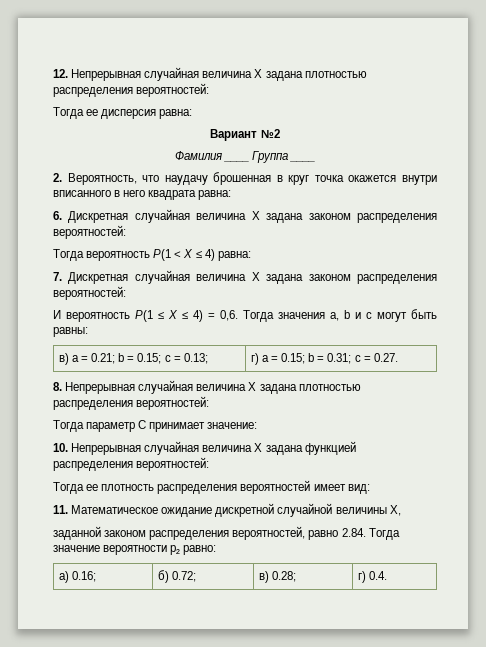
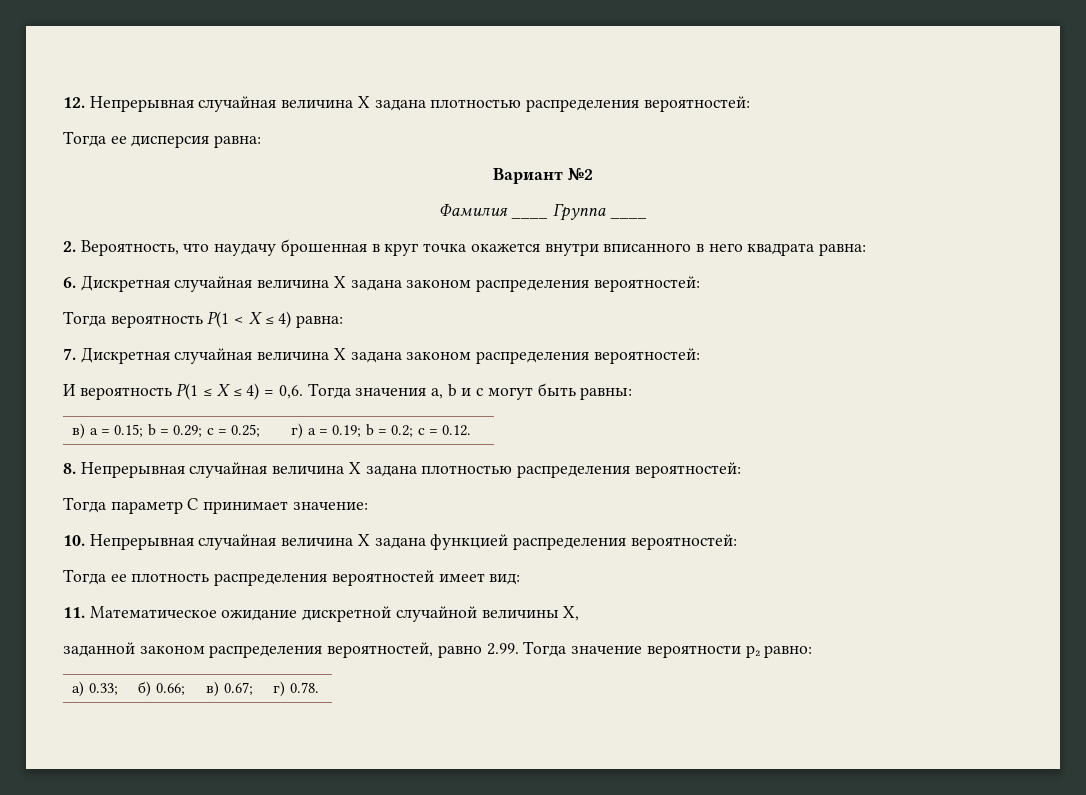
[91,353,208,364] 0.21; b = 0.15; c = 0.13; -> [114,424,261,437] 0.15; b = 0.29; c = 0.25;
[281,353,398,364] 0.15; b = 0.31; c = 0.27. -> [332,424,472,437] 0.19; b = 0.2; c = 0.12.
[341,528,366,537] 2.84. -> [486,643,519,655] 2.99.
[71,571,96,582] 0.16; -> [88,683,118,695] 0.33;
[171,571,196,582] [258,571,296,583] [357,571,387,583] 0.72; | в) 0.28; | г) 0.4. -> [155,683,185,695] [206,681,253,697] [273,681,319,697] 0.66; | в) 0.67; | г) 0.78.

